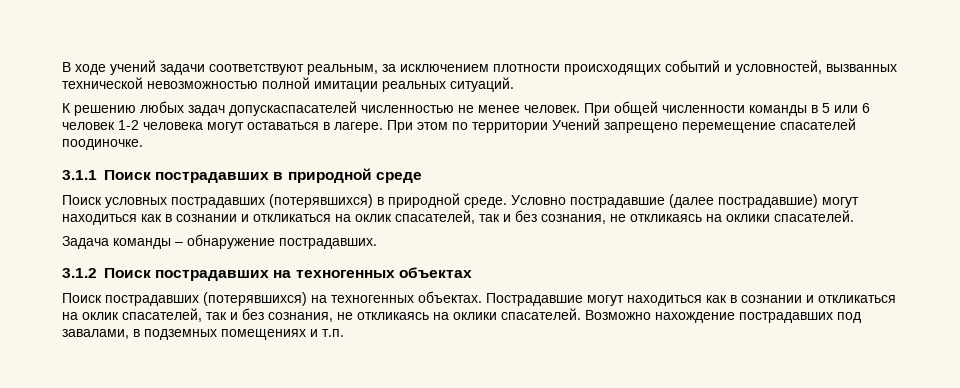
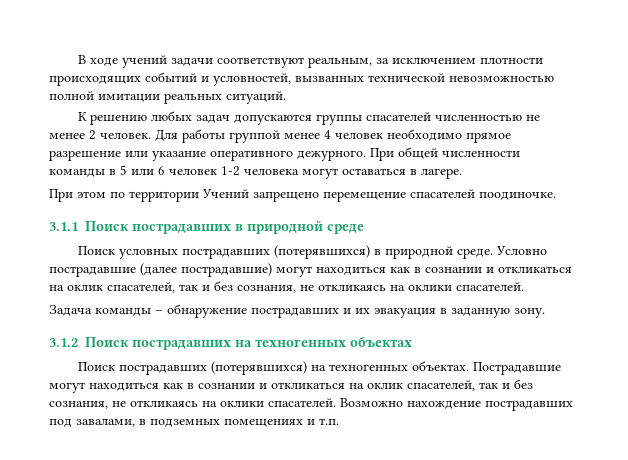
[229,101,580,116] допускаспасателей численностью не менее человек. -> [234,112,541,125] [49,129,511,143] [49,150,366,161] допускаются группы спасателей численностью не менее 2 человек. Для работы группой менее 4 человек необходимо прямое разрешение или указание оперативного дежурного.
(383, 127) none -> (462, 173) //
[279,238,377,249] пострадавших. -> [251,307,545,318] пострадавших и их эвакуация в заданную зону.

